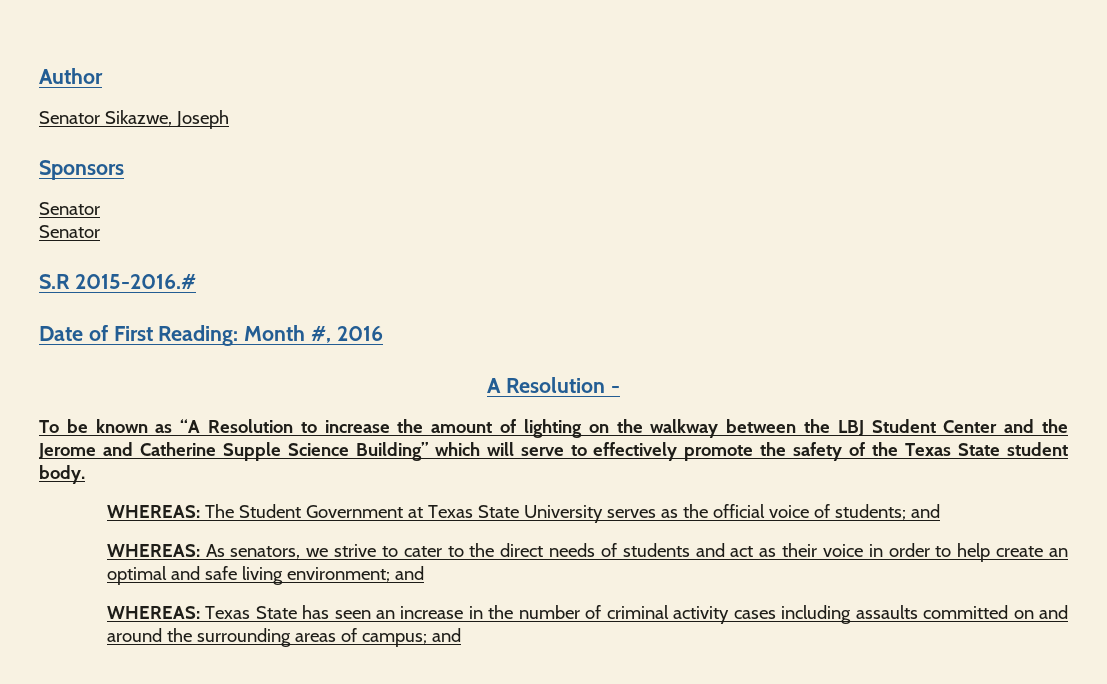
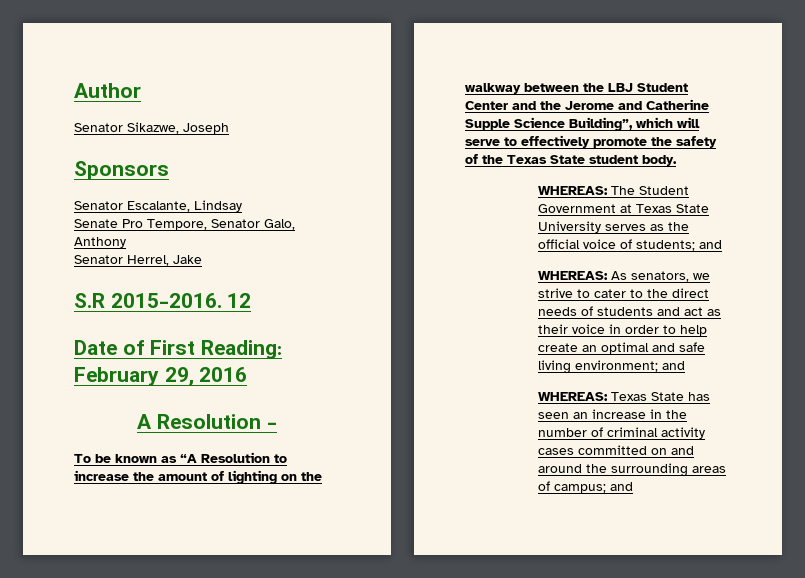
[39,225,100,238] // Senator -> [127,200,242,212] [74,219,295,230] [74,237,126,248] [74,255,202,266] Escalante, Lindsay // Senate Pro Tempore, Senator Galo, Anthony // Senator Herrel, Jake
[74,274,196,289] 2015-2016.# -> [110,293,252,308] 2015-2016. 12
[244,325,332,343] Month #, -> [74,367,194,386] February 29,
[355,442,428,461] Building” -> [569,117,633,131] Building”,
[781,605,918,624] including assaults -> (575, 451) none

